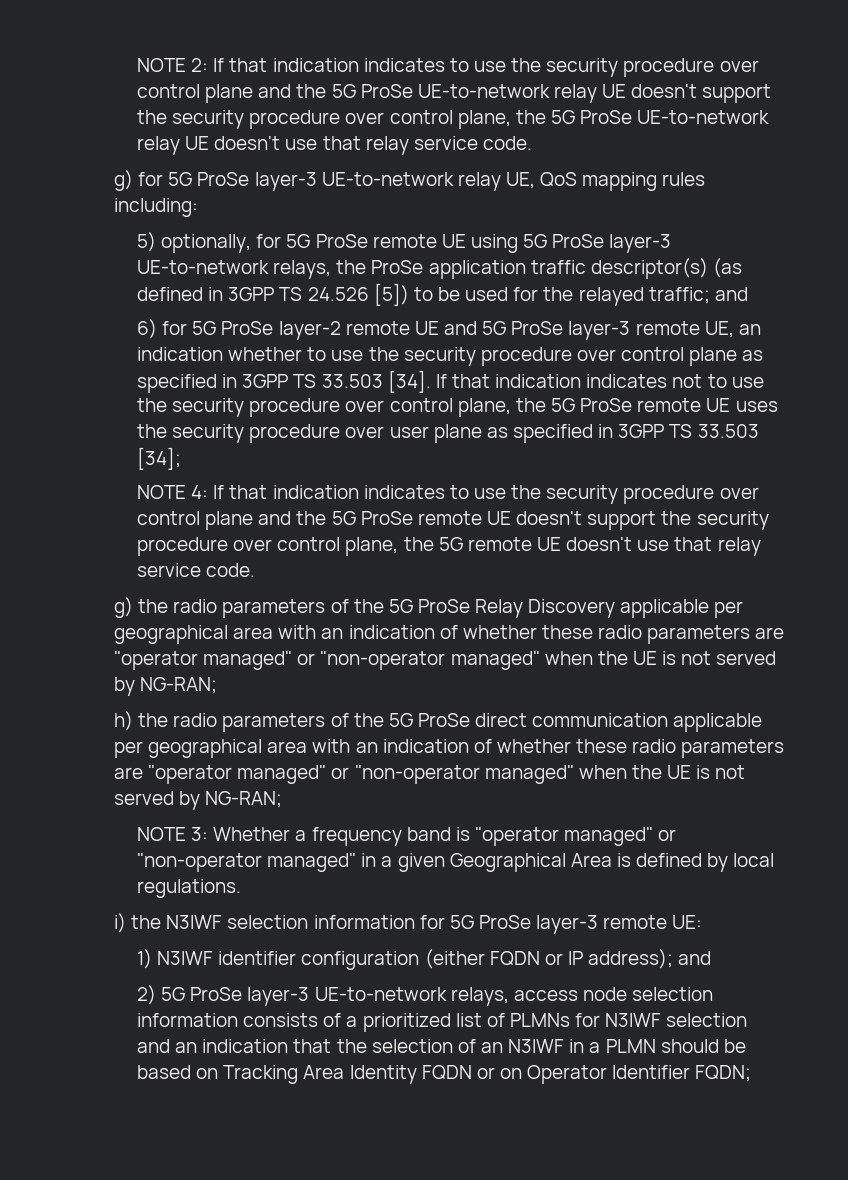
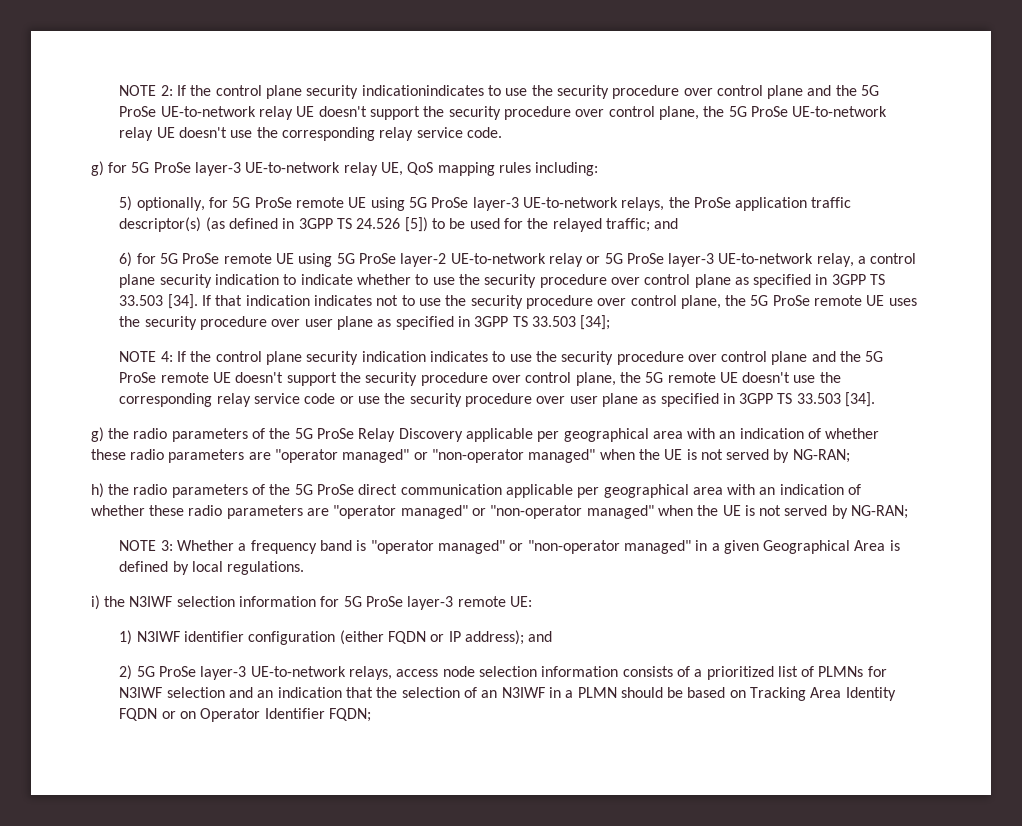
[229,58,445,72] that indication indicates -> [190,85,484,99] the control plane security indicationindicates
[322,136,361,150] that -> [256,127,375,141] the corresponding
[278,321,761,340] [137,347,224,361] layer-2 remote UE and 5G ProSe layer-3 remote UE, an indication -> [223,253,917,267] [119,274,353,288] remote UE using 5G ProSe layer-2 UE-to-network relay or 5G ProSe layer-3 UE-to-network relay, a control plane security indication to indicate
[229,485,268,499] that -> [190,351,359,365] the control plane security
[674,537,761,556] [137,563,256,577] that relay service code. -> [819,372,841,383] [119,392,876,407] the corresponding relay service code or use the security procedure over user plane as specified in 3GPP TS 33.503 [34].

